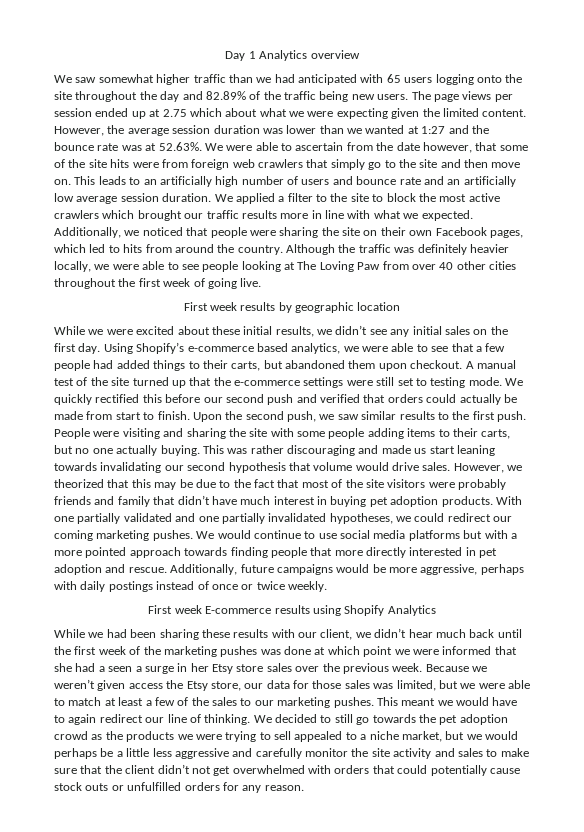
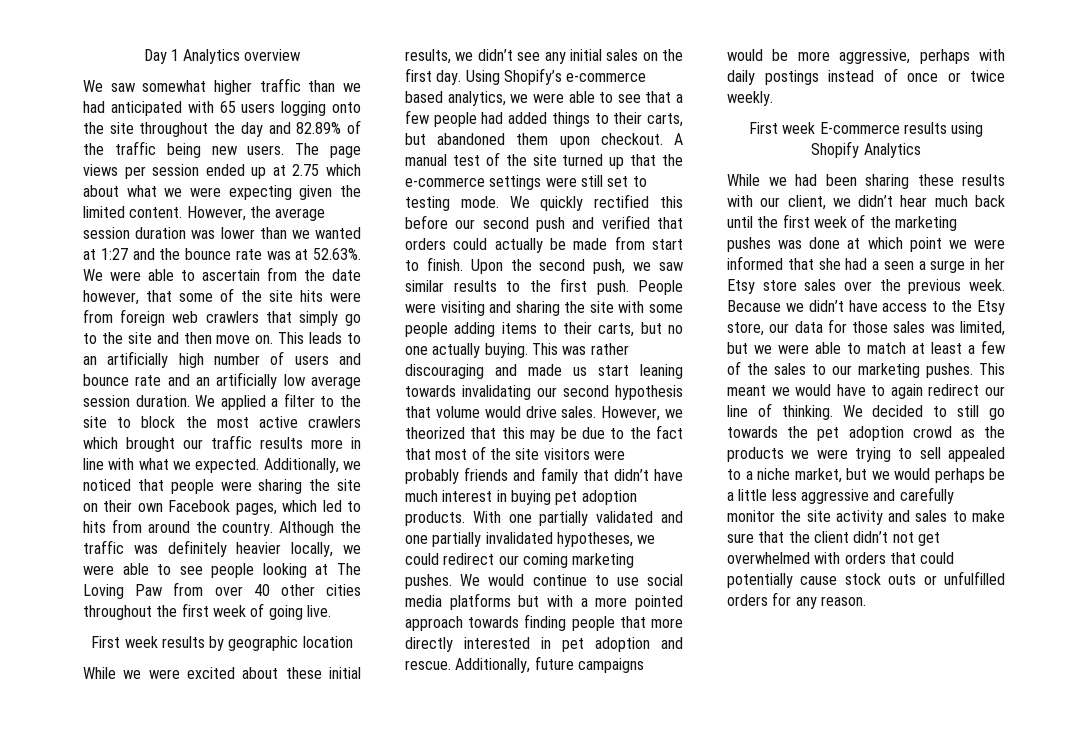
[54,679,163,691] weren’t given access -> [808,300,947,312] didn’t have access to

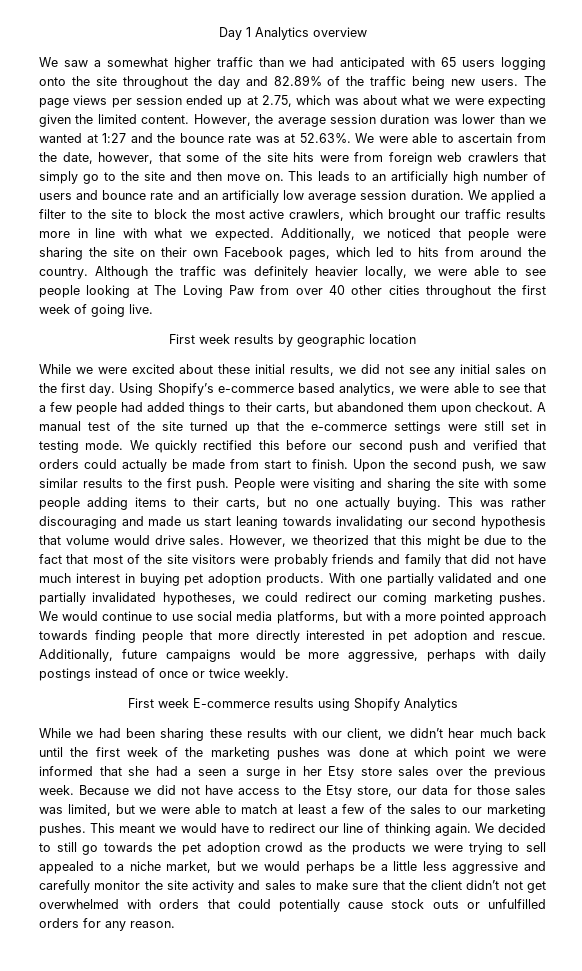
(135, 87) none -> [93,60,101,67] a
[292,164,362,176] 2.75 which -> [262,95,359,107] 2.75, which was
[332,269,361,281] date -> [62,152,93,164] date,
[308,416,361,428] crawlers -> [289,209,345,221] crawlers,
[477,49,513,61] didn’t -> [360,364,404,374] did not
[632,176,647,187] to -> [536,421,546,431] in
[530,430,556,442] may -> [426,535,460,548] might
[613,469,649,481] didn’t -> [471,554,514,564] did not
[449,593,511,610] platforms -> [276,611,339,624] platforms,
[808,300,844,312] didn’t -> [156,785,200,795] did not
[890,384,923,399] again -> (265, 828) none
[781,405,833,420] thinking. -> [384,823,471,836] thinking again.

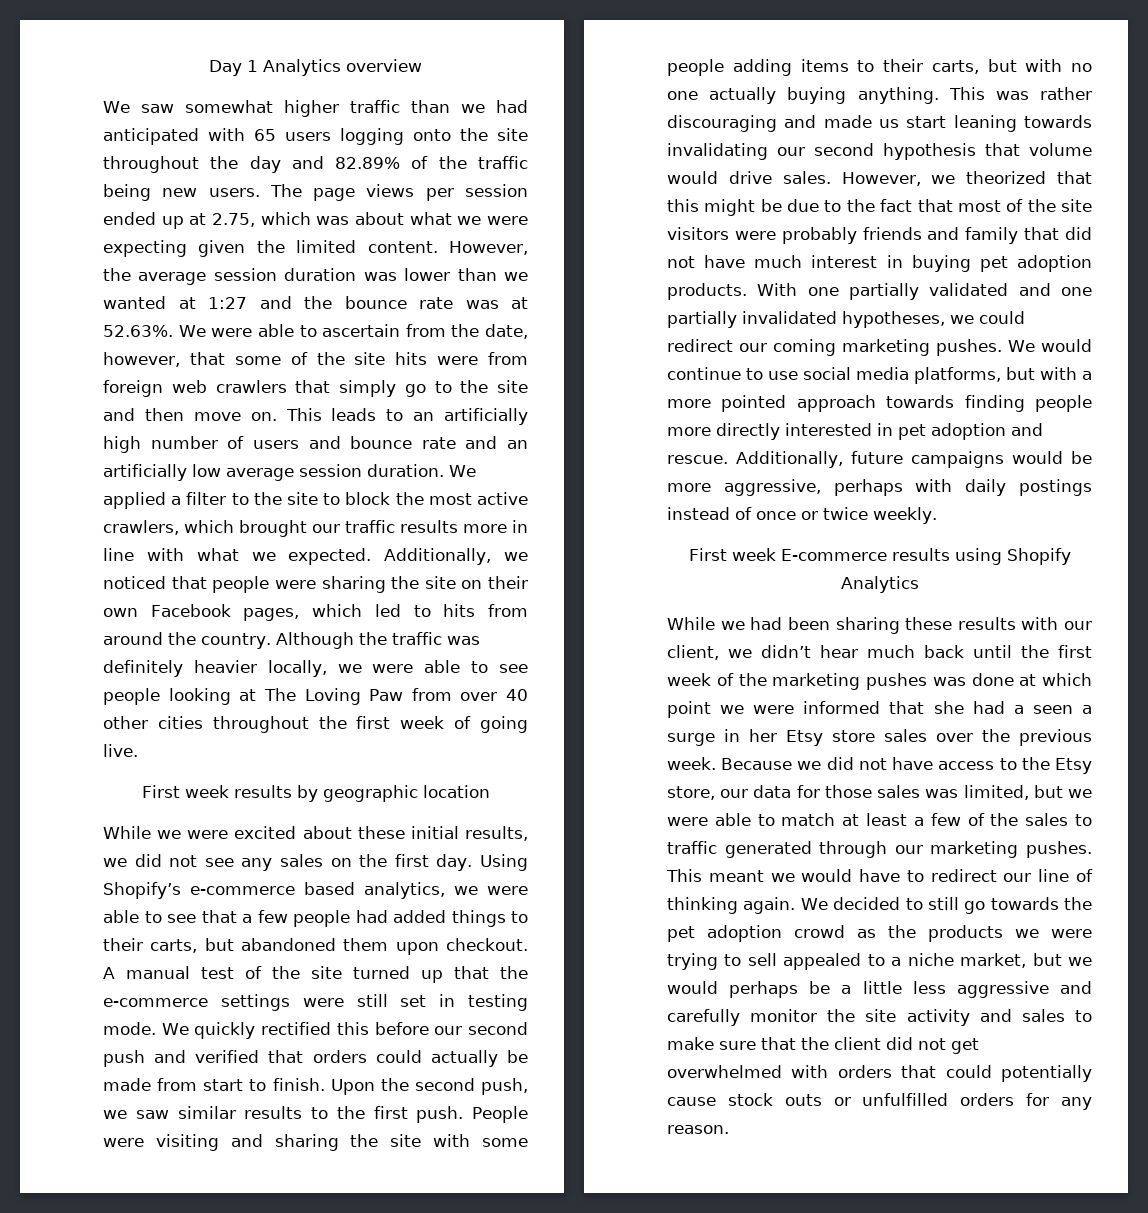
[93,60,101,67] a -> (174, 108) none
[460,364,491,374] initial -> (273, 864) none
(287, 502) none -> [1025,59,1063,72] with
[396,497,441,510] buying. -> [787,87,939,104] buying anything.
[189,630,212,640] that -> (1092, 403) none
(458, 809) none -> [667,841,888,858] traffic generated through
[466,880,500,890] didn’t -> [886,1037,913,1050] did

